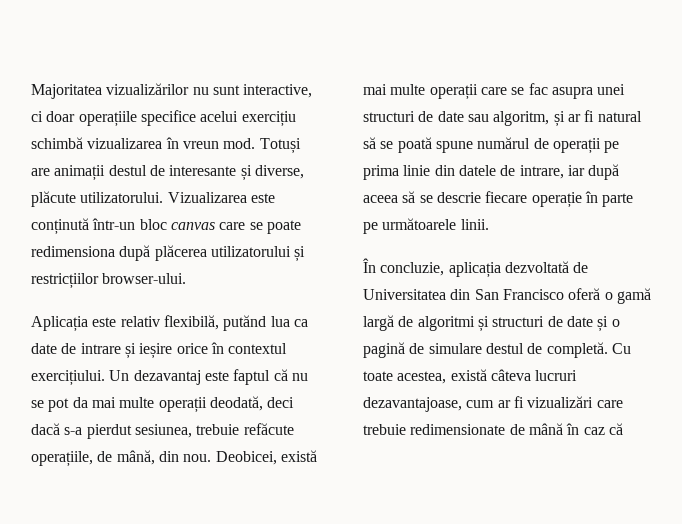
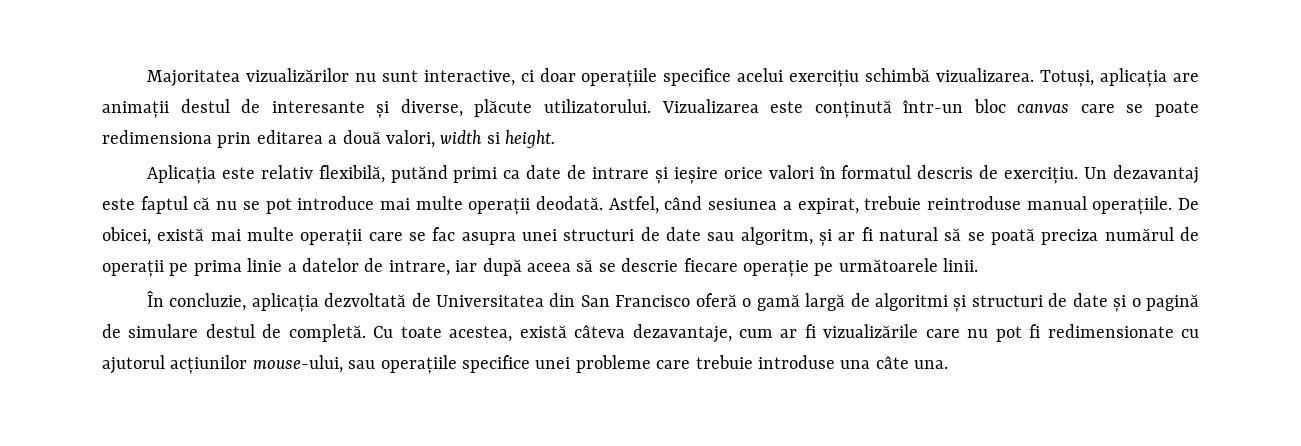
[87,137,301,154] vizualizarea în vreun mod. Totuși -> [936,68,1168,87] vizualizarea. Totuși, aplicația
[119,245,306,262] [31,273,187,289] după plăcerea utilizatorului și restricțiilor browser-ului. -> [217,130,556,148] prin editarea a două valori, width si height.
[270,316,290,327] lua -> [453,167,498,183] primi
[210,342,288,354] [31,370,105,386] în contextul exercițiului. -> [768,165,1079,184] valori în formatul descris de exercițiu.
[72,396,295,413] [31,423,294,439] [31,450,277,467] da mai multe operații deodată, deci dacă s-a pierdut sesiunea, trebuie refăcute operațiile, de mână, din nou. Deobicei, -> [297,196,1200,215] [102,227,151,245] introduce mai multe operații deodată. Astfel, când sesiunea a expirat, trebuie reintroduse manual operațiile. De obicei,
[435,141,473,153] spune -> [1041,229,1099,245] preciza
[434,165,496,176] din datele -> [287,258,359,272] a datelor
[584,191,634,207] în parte -> (809, 268) none
[535,370,578,381] [363,397,462,412] lucruri dezavantajoase, -> [632,324,732,343] dezavantaje,
[527,396,623,408] [363,423,623,435] vizualizări care trebuie redimensionate de mână în caz că -> [823,324,1200,342] [102,355,949,374] vizualizările care nu pot fi redimensionate cu ajutorul acțiunilor mouse-ului, sau operațiile specifice unei probleme care trebuie introduse una câte una.

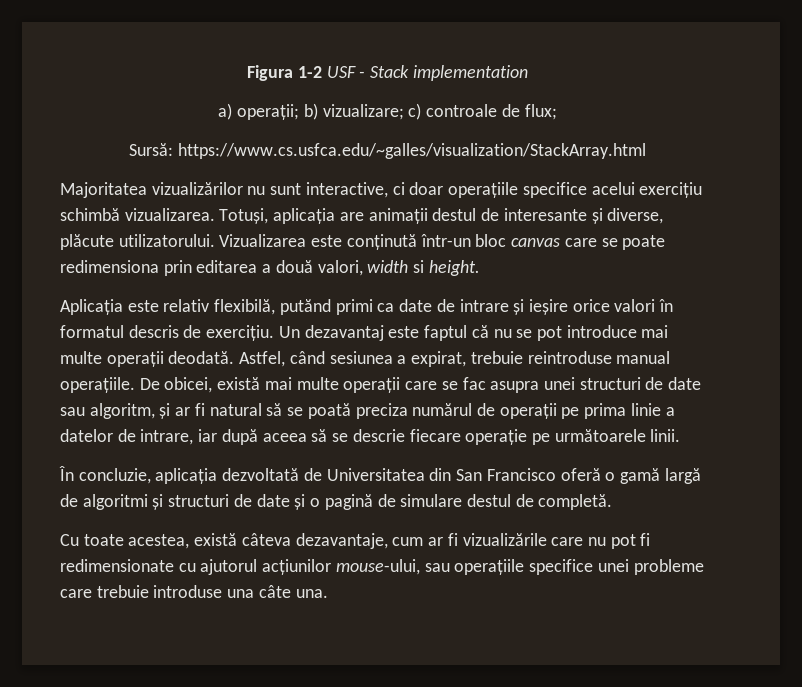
(146, 78) none -> [247,65,528,81] [218,103,557,120] [129,143,646,159] Figura 1-2 USF - Stack implementation // a) operații; b) vizualizare; c) controale de flux; // Sursă: https://www.cs.usfca.edu/~galles/visualization/StackArray.html //
(366, 333) none -> (613, 502) //

